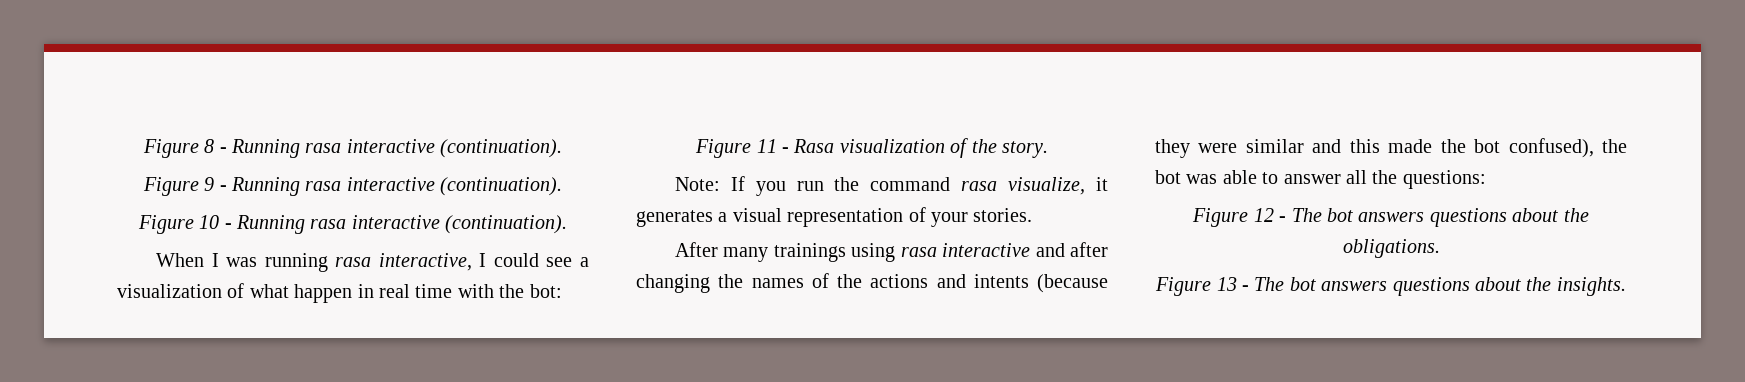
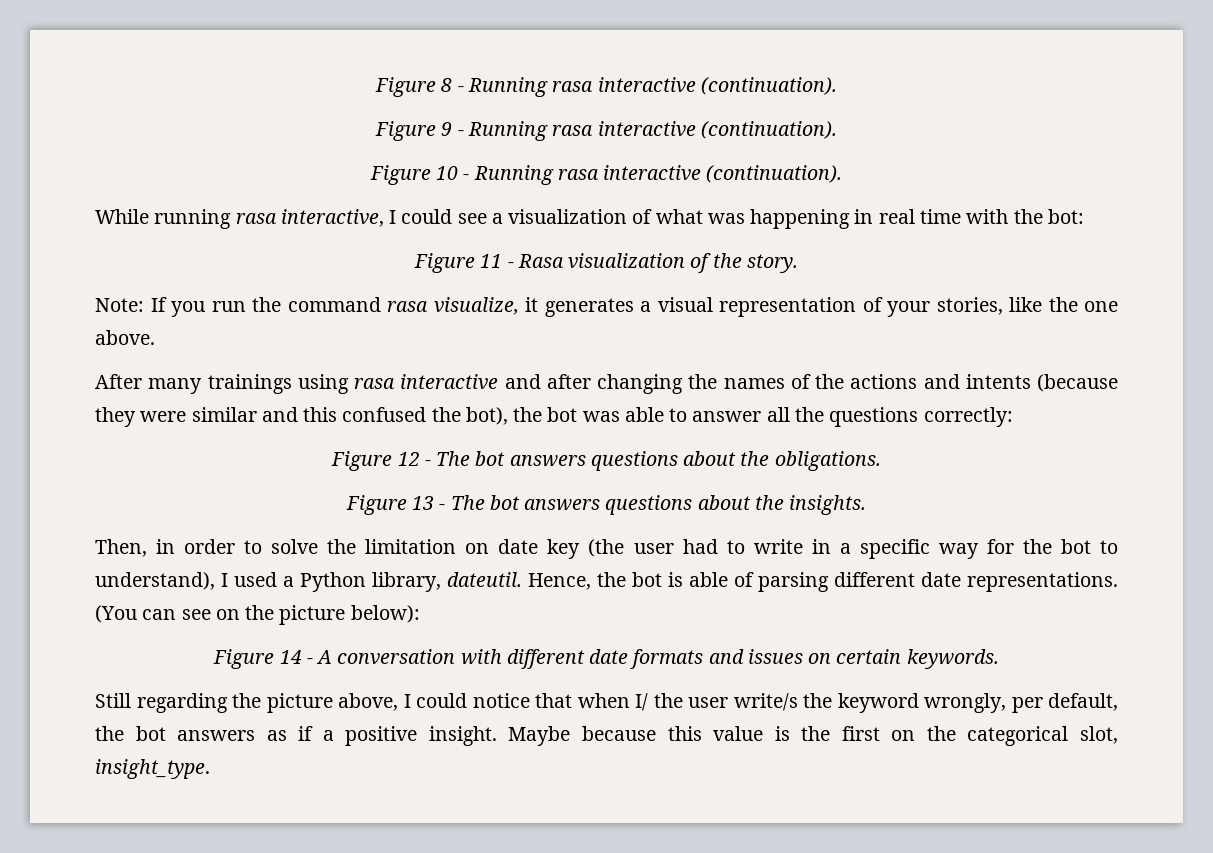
[155,253,258,267] When I was -> [95,209,149,224] While
[294,284,353,303] happen -> [707,209,851,229] was happening
[973,208,1033,222] stories. -> [936,297,1118,315] [95,330,155,345] stories, like the one above.
[1388,138,1594,158] made the bot confused), -> [342,407,508,425] confused the bot),
[1402,170,1486,189] questions: -> [829,407,1013,427] questions correctly:
(1626, 286) none -> [95,539,1118,559] [95,572,1118,592] [95,605,420,625] [213,649,999,669] [95,693,1118,713] [95,726,1118,746] [95,759,210,779] // Then, in order to solve the limitation on date key (the user had to write in a specific way for the bot to understand), I used a Python library, dateutil. Hence, the bot is able of parsing different date representations. (You can see on the picture below): // Figure 14 - A conversation with different date formats and issues on certain keywords. // Still regarding the picture above, I could notice that when I/ the user write/s the keyword wrongly, per default, the bot answers as if a positive insight. Maybe because this value is the first on the categorical slot, insight_type.

